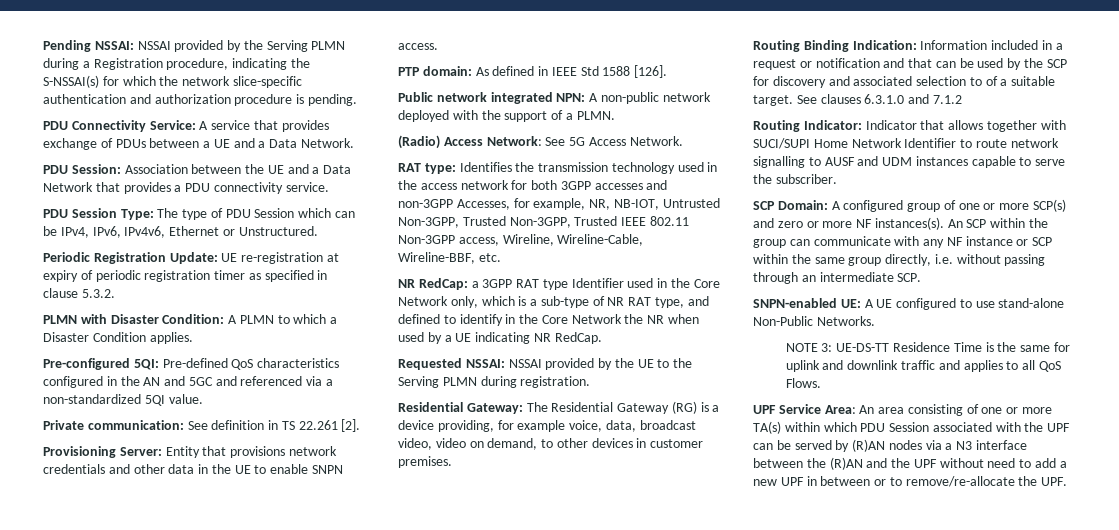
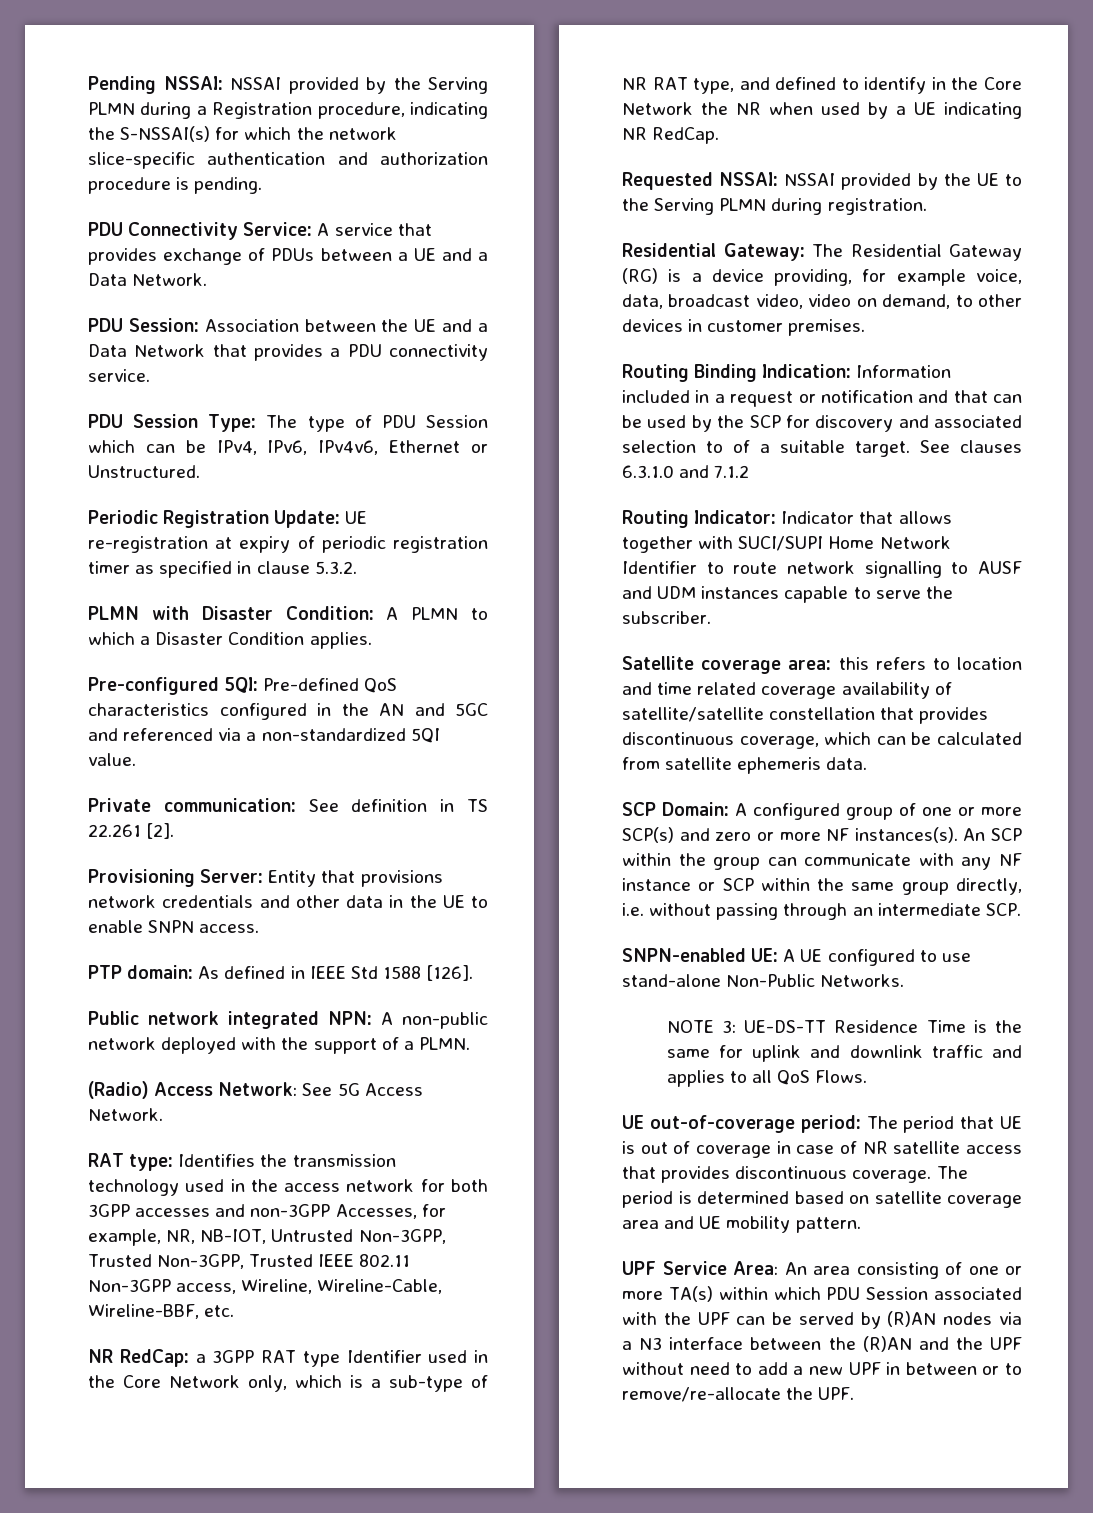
(837, 179) none -> [622,656,1023,674] [622,682,952,699] [622,707,989,724] [622,732,1022,749] [622,757,868,774] // Satellite coverage area: this refers to location and time related coverage availability of satellite/satellite constellation that provides discontinuous coverage, which can be calculated from satellite ephemeris data.
(821, 383) none -> [622,1115,1022,1133] [622,1141,1022,1158] [622,1166,968,1183] [622,1191,1022,1208] [622,1216,861,1233] // UE out-of-coverage period: The period that UE is out of coverage in case of NR satellite access that provides discontinuous coverage. The period is determined based on satellite coverage area and UE mobility pattern.

